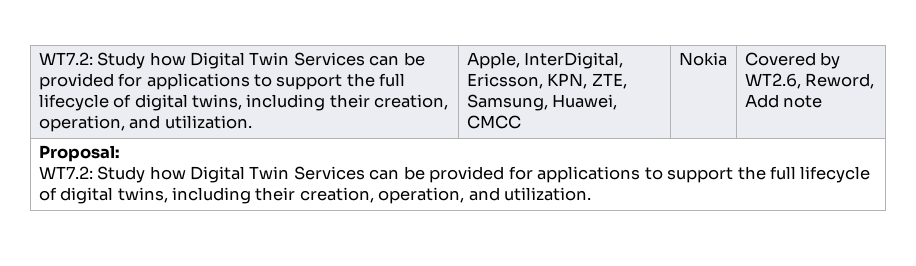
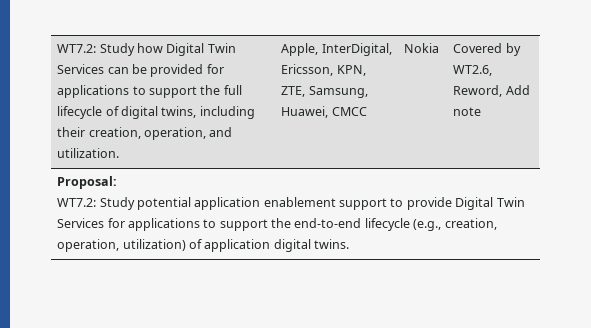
[149,166,871,183] [38,187,592,204] how Digital Twin Services can be provided for applications to support the full lifecycle of digital twins, including their creation, operation, and utilization. -> [136,197,525,210] [57,218,497,231] [57,239,350,252] potential application enablement support to provide Digital Twin Services for applications to support the end-to-end lifecycle (e.g., creation, operation, utilization) of application digital twins.

